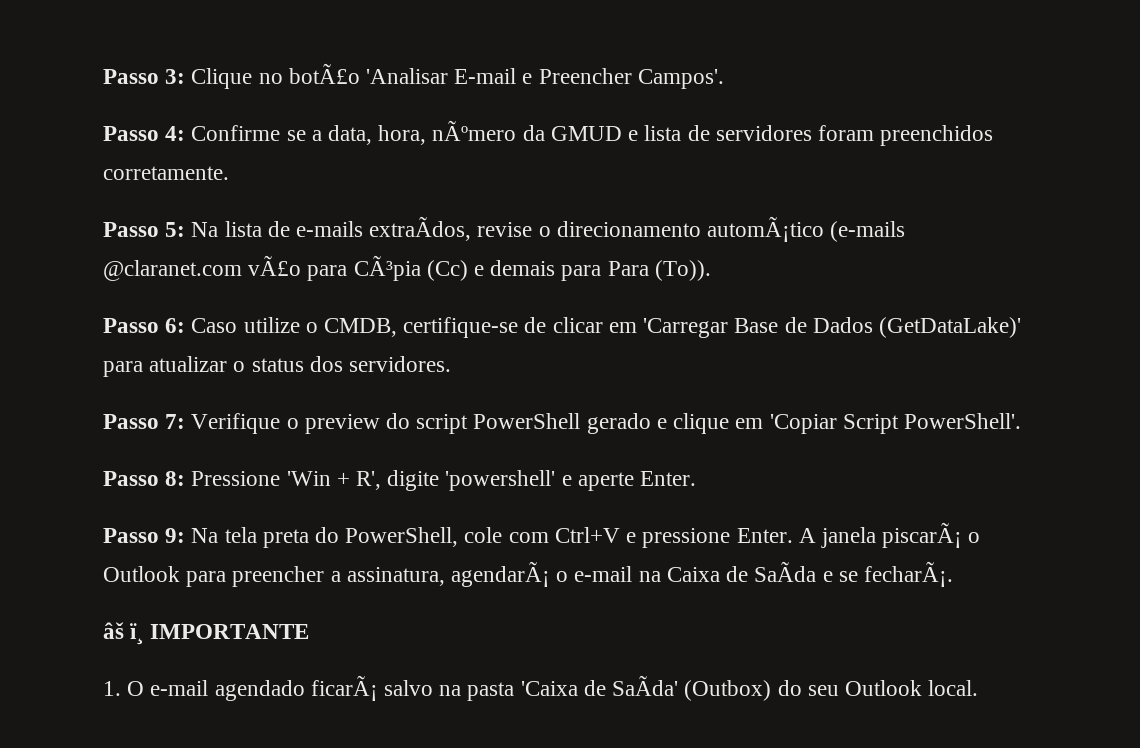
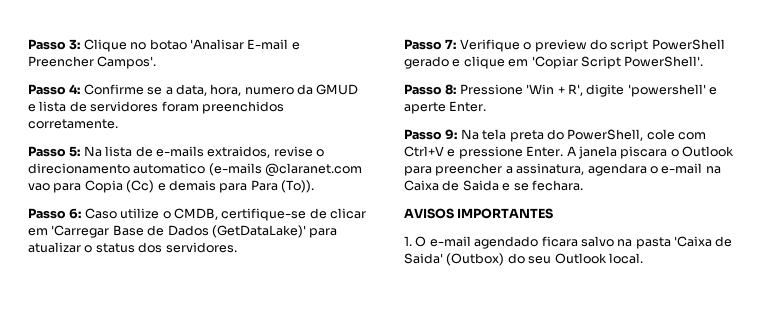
[288,63,360,84] botÃ£o -> [149,39,187,50] botao
[432,120,517,141] nÃºmero -> [244,87,294,95] numero
[369,216,472,241] extraÃdos, -> [207,146,271,158] extraidos,
[707,216,825,242] automÃ¡tico -> [133,163,206,174] automatico
[248,255,421,281] vÃ£o para CÃ³pia -> [28,180,123,193] vao para Copia
[882,522,963,548] piscarÃ¡ -> [620,146,668,159] piscara
[451,561,551,587] agendarÃ¡ -> [587,163,647,176] agendara
[754,561,817,582] SaÃda -> [462,180,499,191] Saida
[863,561,953,587] [103,622,310,645] fecharÃ¡. // âš ï¸ IMPORTANTE -> [531,180,583,191] [404,208,554,219] fechara. // AVISOS IMPORTANTES
[310,675,378,701] ficarÃ¡ -> [541,236,578,247] ficara
[612,675,679,696] SaÃda' -> [404,253,443,264] Saida'

